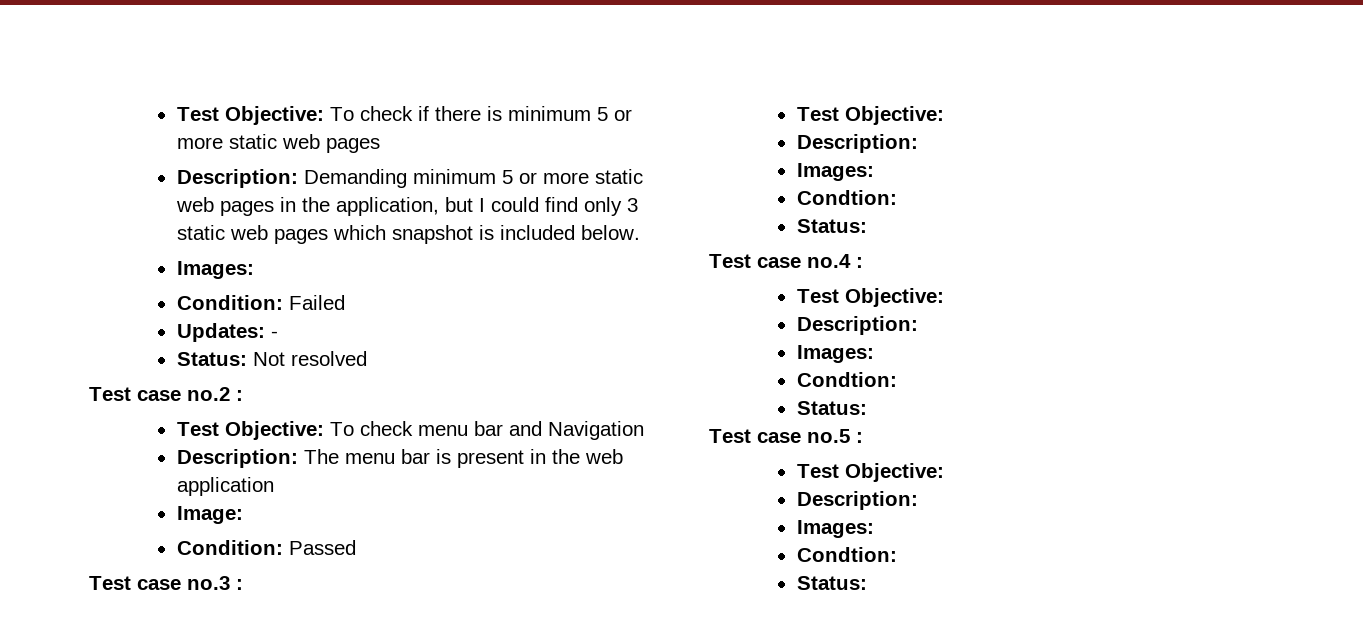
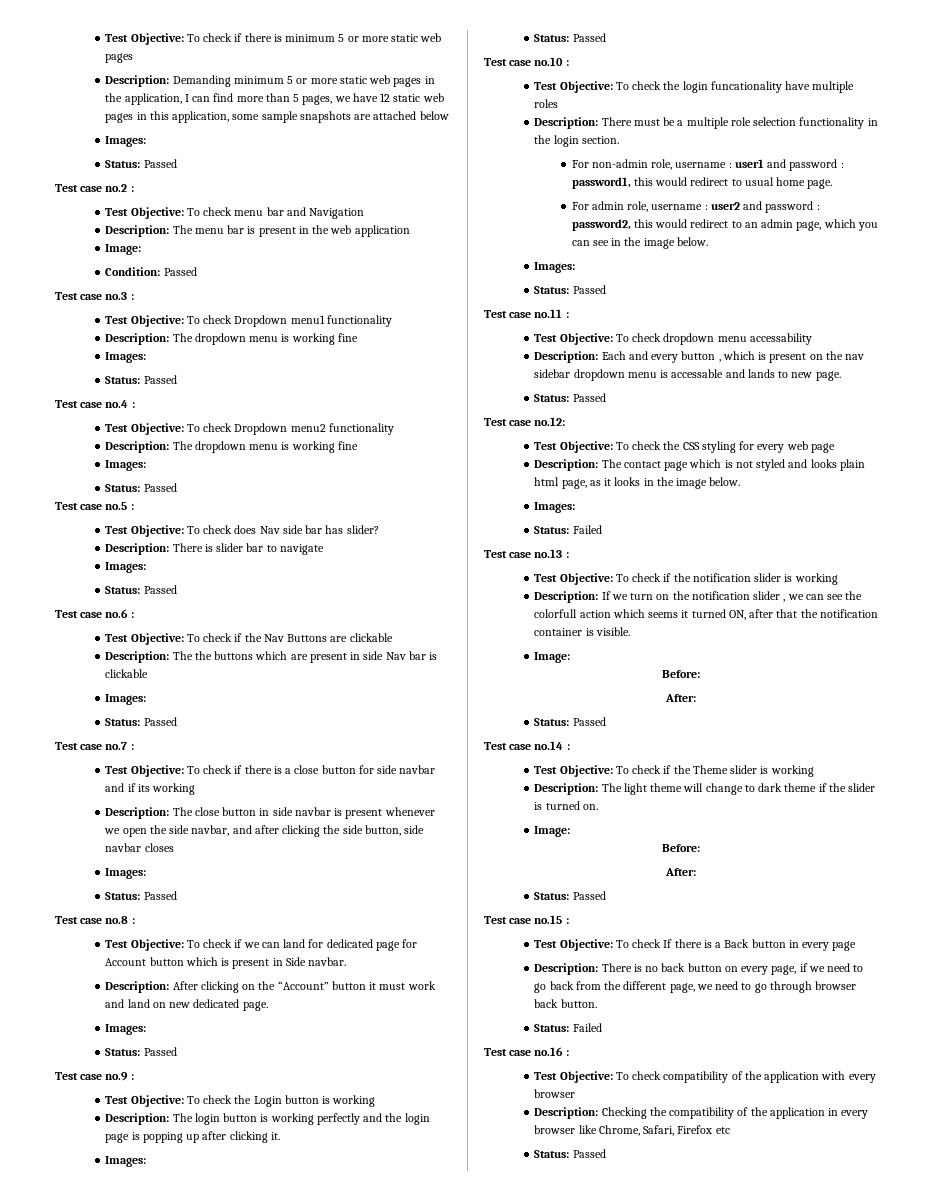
[444,197,638,216] [176,225,640,244] [176,261,254,279] [176,295,345,310] [176,323,278,342] [176,351,367,366] but I could find only 3 static web pages which snapshot is included below. // Images: // Condition: Failed // Updates: - // Status: Not resolved -> [184,93,444,105] [105,111,449,123] [105,136,147,147] [105,159,177,168] I can find more than 5 pages, we have 12 static web pages in this application, some sample snapshots are attached below // Images: // Status: Passed
[796,134,918,153] [796,163,874,181] [796,190,897,205] [796,219,867,233] // Description: // Images: // Condtion: // Status: -> [186,315,392,327] [105,333,358,345] [105,352,147,363] [105,375,177,384] To check Dropdown menu1 functionality // Description: The dropdown menu is working fine // Images: // Status: Passed
[796,316,918,335] [796,345,874,363] [796,372,897,387] [796,401,867,415] // Description: // Images: // Condtion: // Status: -> [186,423,394,435] [105,441,358,453] [105,460,147,471] [105,483,177,492] To check Dropdown menu2 functionality // Description: The dropdown menu is working fine // Images: // Status: Passed
[796,491,918,510] [796,520,874,538] [796,547,897,562] [796,576,867,590] // Description: // Images: // Condtion: // Status: -> [186,525,379,534] [105,543,324,555] [105,562,147,573] [105,585,177,594] [55,609,134,618] [105,633,393,645] [105,651,438,663] [105,669,149,678] [105,694,147,705] [105,717,177,726] [55,742,134,750] [105,765,436,777] [105,783,196,795] [105,807,435,819] [104,825,425,837] [105,843,174,852] [105,868,147,879] [105,891,177,900] [55,916,135,924] [105,939,418,951] [105,957,347,969] [105,981,436,993] [105,999,268,1011] [105,1024,147,1035] [105,1047,177,1056] [55,1072,134,1081] [105,1095,376,1107] [105,1113,430,1125] [105,1131,280,1143] [105,1156,147,1167] [534,33,606,42] [484,57,569,66] [534,81,855,93] [534,99,559,108] [534,117,878,129] [534,135,619,147] [571,159,844,171] [571,177,833,189] [571,201,820,213] [571,219,878,231] [571,237,708,249] [534,262,576,273] [534,285,606,294] [484,309,569,318] [534,333,812,345] [534,351,865,363] [534,369,841,381] [534,393,606,402] [484,417,566,426] [534,441,835,453] [534,459,865,471] [534,477,741,489] [534,502,576,513] [534,525,602,534] [484,549,569,558] [534,573,838,585] [534,591,863,603] [534,609,878,620] [534,627,630,636] [534,652,571,663] [662,670,700,678] [665,694,696,702] [534,717,606,726] [484,741,570,750] [534,765,814,777] [534,783,876,795] [534,801,598,810] [534,826,571,837] [662,844,700,852] [665,868,696,876] [534,891,606,900] [484,915,569,924] [534,939,857,951] [534,963,864,975] [534,981,857,993] [534,999,597,1008] [534,1023,602,1032] [484,1047,569,1056] [534,1071,876,1083] [534,1089,576,1098] [534,1107,869,1119] [534,1125,730,1136] [534,1149,606,1158] To check does Nav side bar has slider? // Description: There is slider bar to navigate // Images: // Status: Passed // Test case no.6 : // Test Objective: To check if the Nav Buttons are clickable // Description: The the buttons which are present in side Nav bar is clickable // Images: // Status: Passed // Test case no.7 : // Test Objective: To check if there is a close button for side navbar and if its working // Description: The close button in side navbar is present whenever we open the side navbar, and after clicking the side button, side navbar closes // Images: // Status: Passed // Test case no.8 : // Test Objective: To check if we can land for dedicated page for Account button which is present in Side navbar. // Description: After clicking on the “Account” button it must work and land on new dedicated page. // Images: // Status: Passed // Test case no.9 : // Test Objective: To check the Login button is working // Description: The login button is working perfectly and the login page is popping up after clicking it. // Images: // Status: Passed // Test case no.10 : // Test Objective: To check the login funcationality have multiple roles // Description: There must be a multiple role selection functionality in the login section. // For non-admin role, username : user1 and password : password1, this would redirect to usual home page. // For admin role, username : user2 and password : password2, this would redirect to an admin page, which you can see in the image below. // Images: // Status: Passed // Test case no.11 : // Test Objective: To check dropdown menu accessability // Description: Each and every button , which is present on the nav sidebar dropdown menu is accessable and lands to new page. // Status: Passed // Test case no.12: // Test Objective: To check the CSS styling for every web page // Description: The contact page which is not styled and looks plain html page, as it looks in the image below. // Images: // Status: Failed // Test case no.13 : // Test Objective: To check if the notification slider is working // Description: If we turn on the notification slider , we can see the colorfull action which seems it turned ON, after that the notification container is visible. // Image: // Before: // After: // Status: Passed // Test case no.14 : // Test Objective: To check if the Theme slider is working // Description: The light theme will change to dark theme if the slider is turned on. // Image: // Before: // After: // Status: Passed // Test case no.15 : // Test Objective: To check If there is a Back button in every page // Description: There is no back button on every page, if we need to go back from the different page, we need to go through browser back button. // Status: Failed // Test case no.16 : // Test Objective: To check compatibility of the application with every browser // Description: Checking the compatibility of the application in every browser like Chrome, Safari, Firefox etc // Status: Passed

